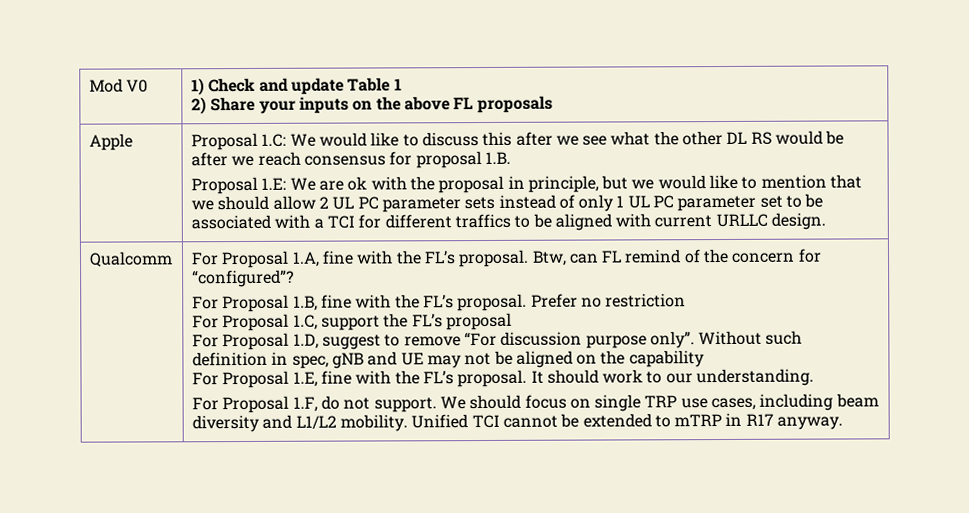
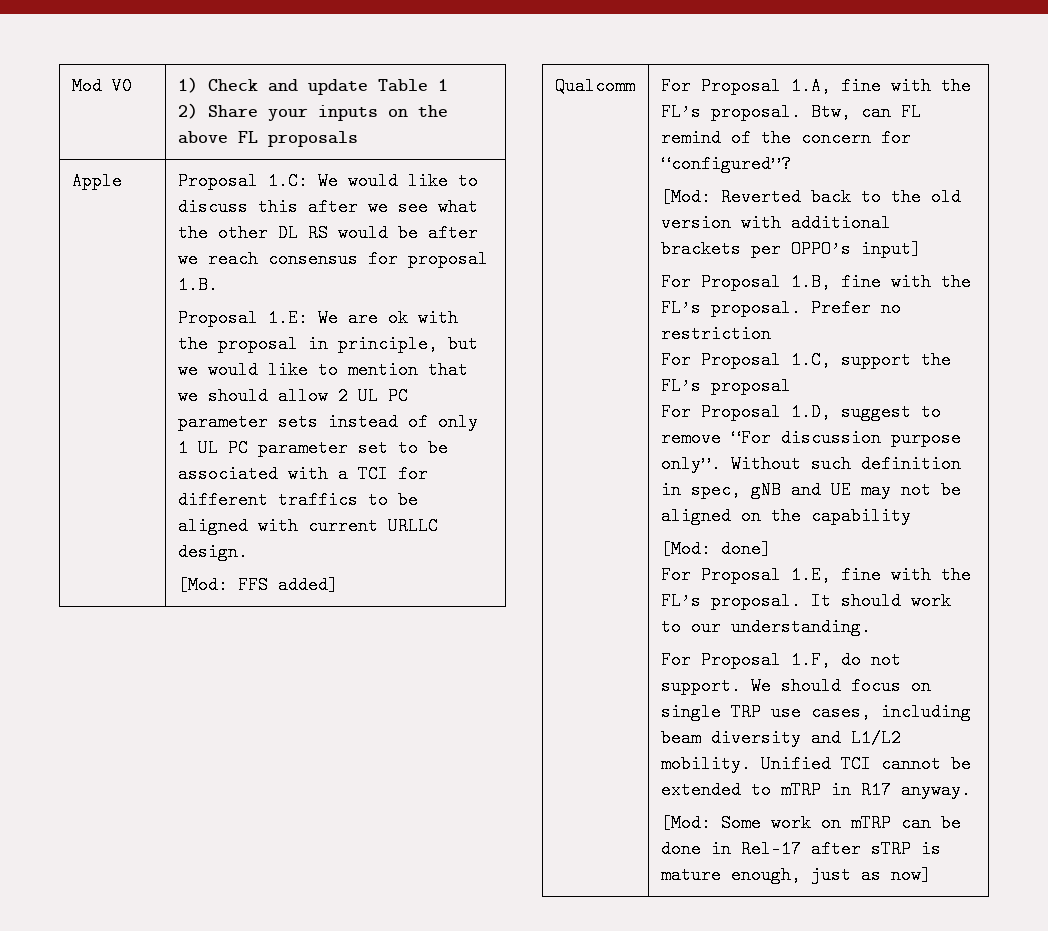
(827, 221) none -> [177,576,338,594] // [Mod: FFS added]
(294, 278) none -> [660,188,961,206] [660,214,891,232] [660,240,921,258] // [Mod: Reverted back to the old version with additional brackets per OPPO’s input]
(705, 359) none -> [660,540,771,558] // [Mod: done]
(844, 423) none -> [660,814,961,832] [660,840,941,858] [660,866,931,884] // [Mod: Some work on mTRP can be done in Rel-17 after sTRP is mature enough, just as now]

